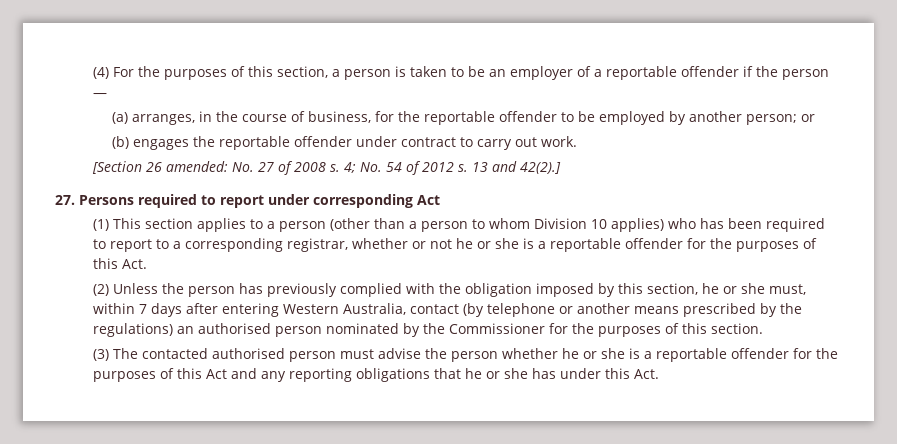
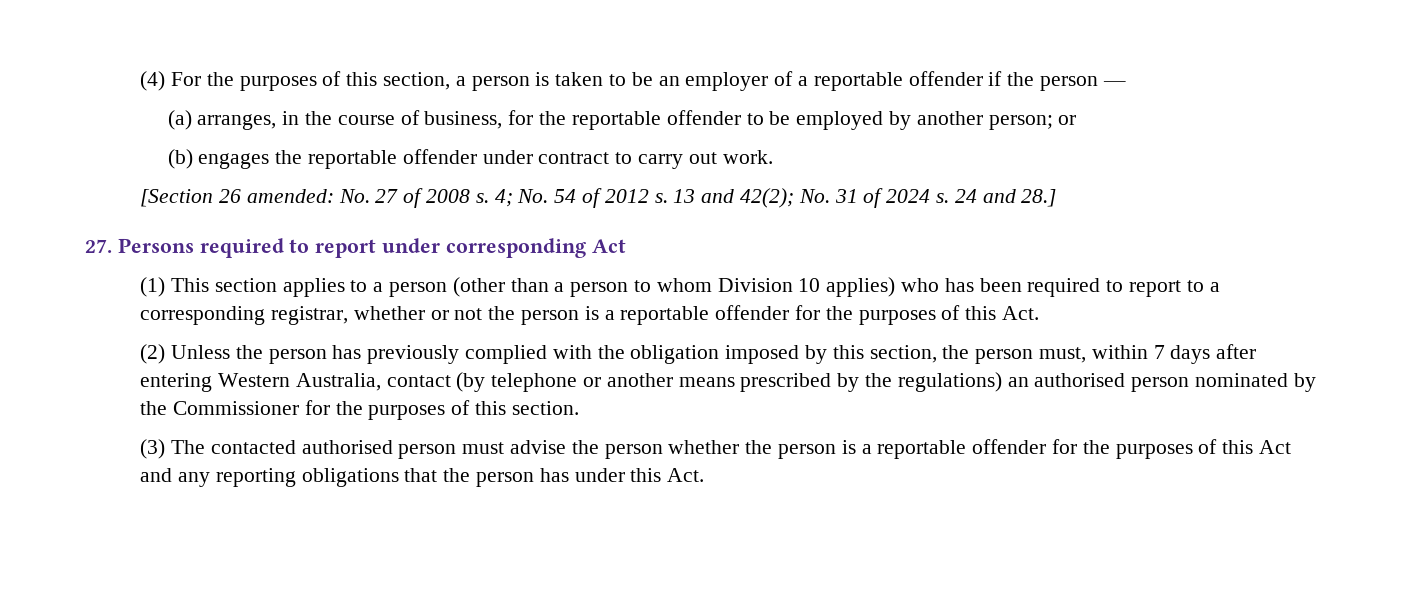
[520,162,562,174] 42(2).] -> [739,188,1057,208] 42(2); No. 31 of 2024 s. 24 and 28.]
[456,238,520,249] he or she -> [488,306,579,325] the person
[702,283,766,294] he or she -> [942,345,1034,364] the person
[562,348,626,359] he or she -> [745,440,836,459] the person
[465,368,529,379] he or she -> [443,468,534,487] the person

